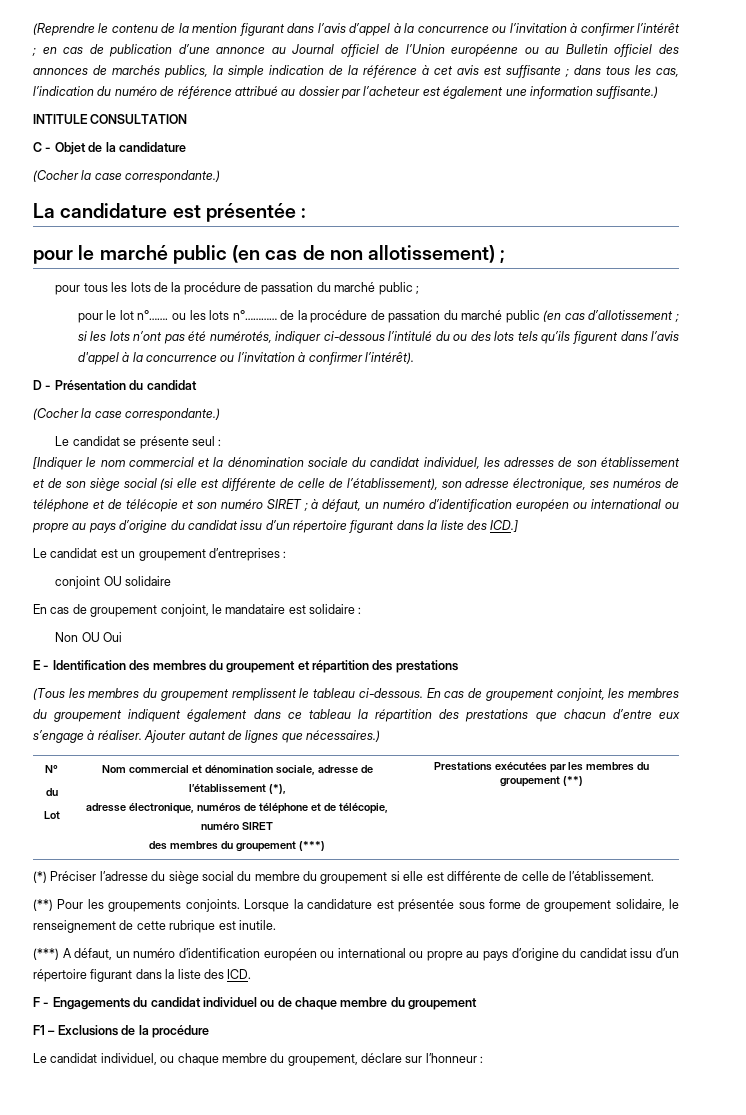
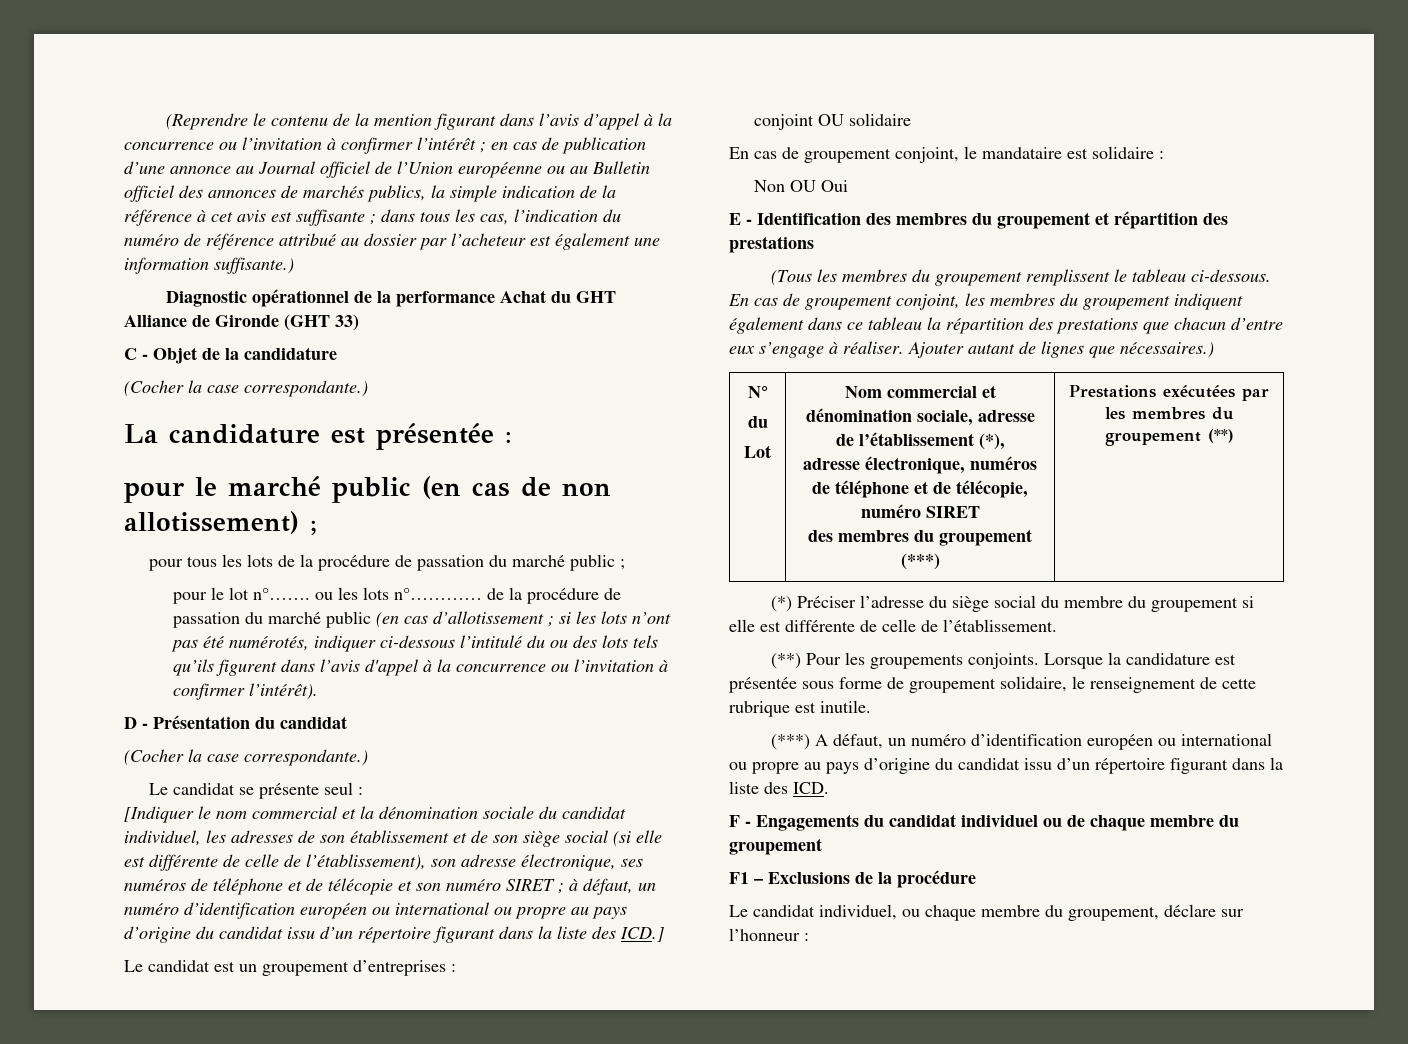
[33,114,188,124] INTITULE CONSULTATION -> [166,289,617,307] [124,314,359,331] Diagnostic opérationnel de la performance Achat du GHT Alliance de Gironde (GHT 33)

